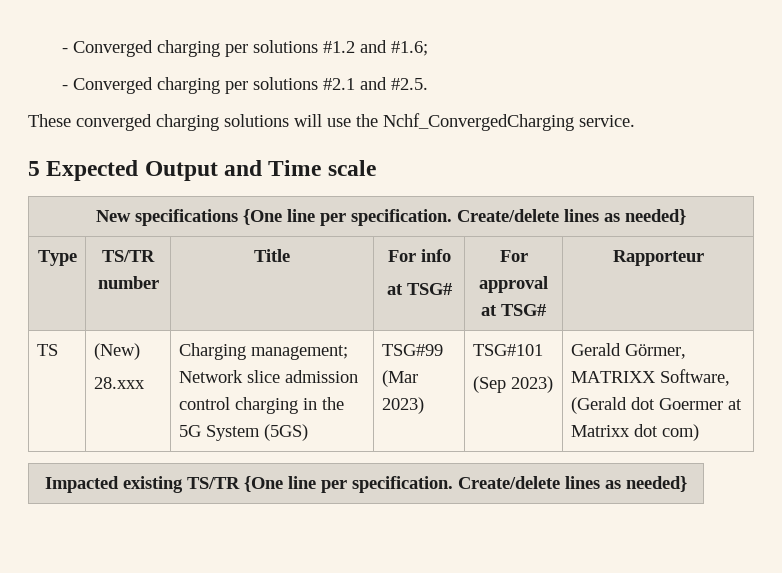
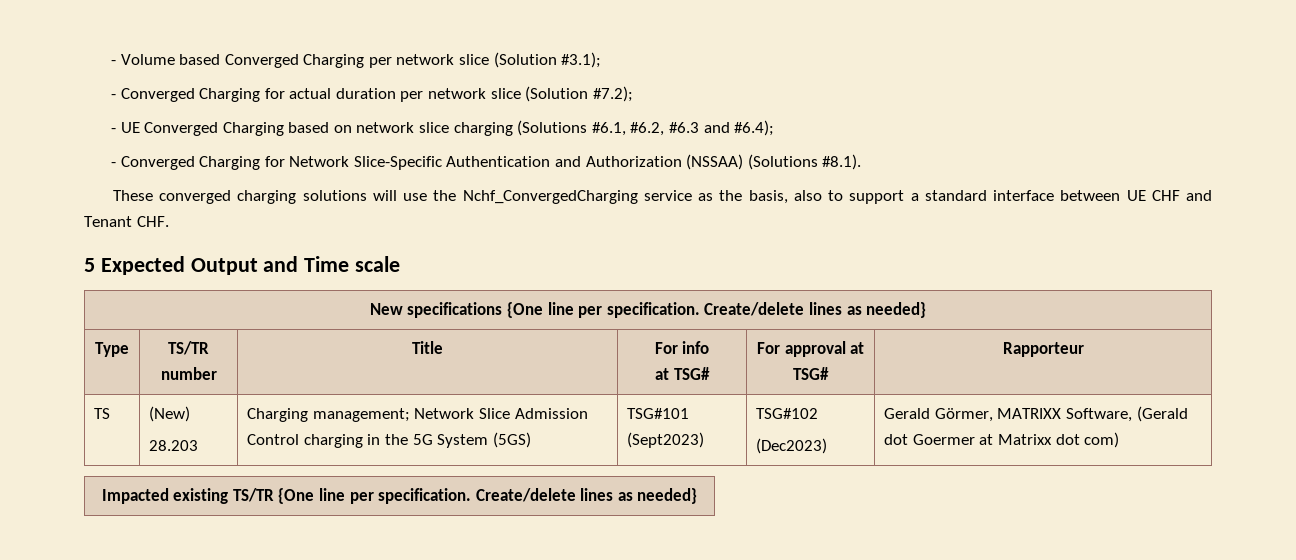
[62,40,429,57] [62,77,429,94] - Converged charging per solutions #1.2 and #1.6; // - Converged charging per solutions #2.1 and #2.5. -> [110,52,602,68] [110,86,633,102] [110,120,775,136] [110,154,862,170] - Volume based Converged Charging per network slice (Solution #3.1); // - Converged Charging for actual duration per network slice (Solution #7.2); // - UE Converged Charging based on network slice charging (Solutions #6.1, #6.2, #6.3 and #6.4); // - Converged Charging for Network Slice-Specific Authentication and Authorization (NSSAA) (Solutions #8.1).
[579,115,635,127] service. -> [643,190,1213,204] [84,216,169,227] service as the basis, also to support a standard interface between UE CHF and Tenant CHF.
[93,377,145,389] 28.xxx -> [149,440,199,451] 28.203
[246,370,358,383] [178,397,230,410] slice admission control -> [478,408,588,419] [247,434,300,445] Slice Admission Control
[381,344,443,356] [381,370,418,387] [381,397,424,414] [472,344,543,356] [472,376,553,393] TSG#99 (Mar 2023) | TSG#101 // (Sep 2023) -> [627,408,690,419] [627,432,705,448] [756,408,819,419] [756,438,828,454] TSG#101 (Sept2023) | TSG#102 // (Dec2023)

